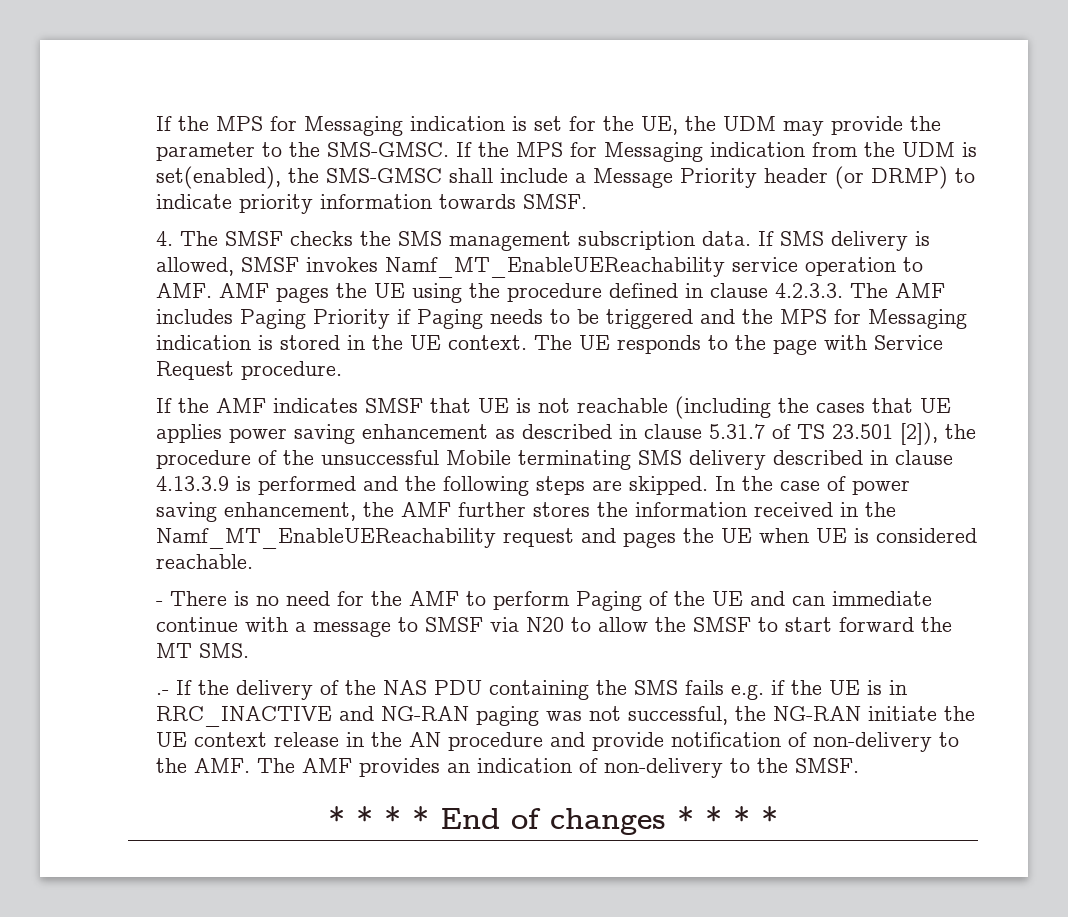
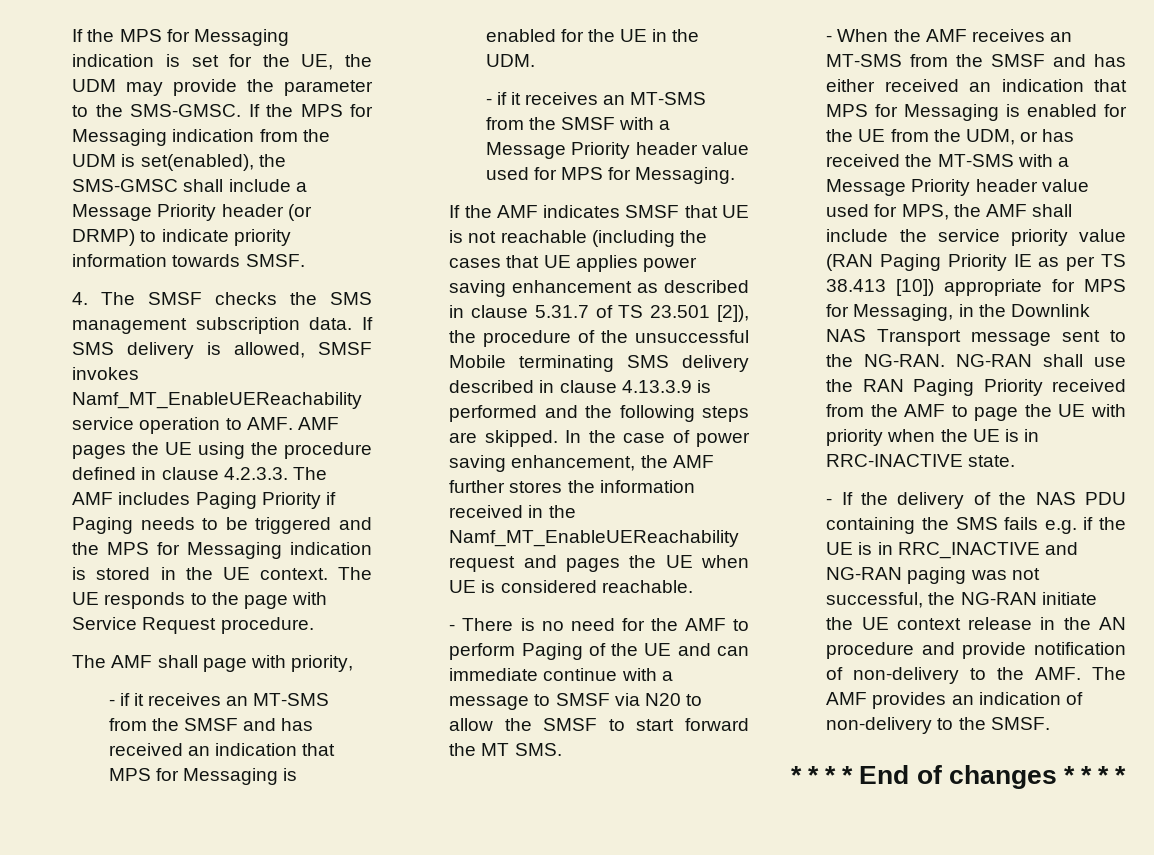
(343, 370) none -> [72,655,353,672] [108,693,330,706] [108,718,314,731] [108,743,336,756] [108,768,298,785] [485,29,700,42] [485,54,535,67] [485,92,707,105] [485,117,671,130] [485,142,749,159] [485,167,736,184] // The AMF shall page with priority, // - if it receives an MT-SMS from the SMSF and has received an indication that MPS for Messaging is enabled for the UE in the UDM. // - if it receives an MT-SMS from the SMSF with a Message Priority header value used for MPS for Messaging.
[156,690,170,695] .- -> [826,29,1072,42] [826,54,1126,67] [826,79,1127,92] [826,104,1127,121] [826,129,1075,145] [826,154,1069,167] [826,179,1089,196] [826,204,1072,220] [826,229,1126,246] [826,254,1126,271] [826,279,1126,296] [826,304,1090,321] [826,329,1126,346] [826,354,1126,367] [826,379,1126,396] [826,404,1126,421] [826,429,1039,446] [826,454,1016,467] [826,498,833,505] - When the AMF receives an MT-SMS from the SMSF and has either received an indication that MPS for Messaging is enabled for the UE from the UDM, or has received the MT-SMS with a Message Priority header value used for MPS, the AMF shall include the service priority value (RAN Paging Priority IE as per TS 38.413 [10]) appropriate for MPS for Messaging, in the Downlink NAS Transport message sent to the NG-RAN. NG-RAN shall use the RAN Paging Priority received from the AMF to page the UE with priority when the UE is in RRC-INACTIVE state. // -

